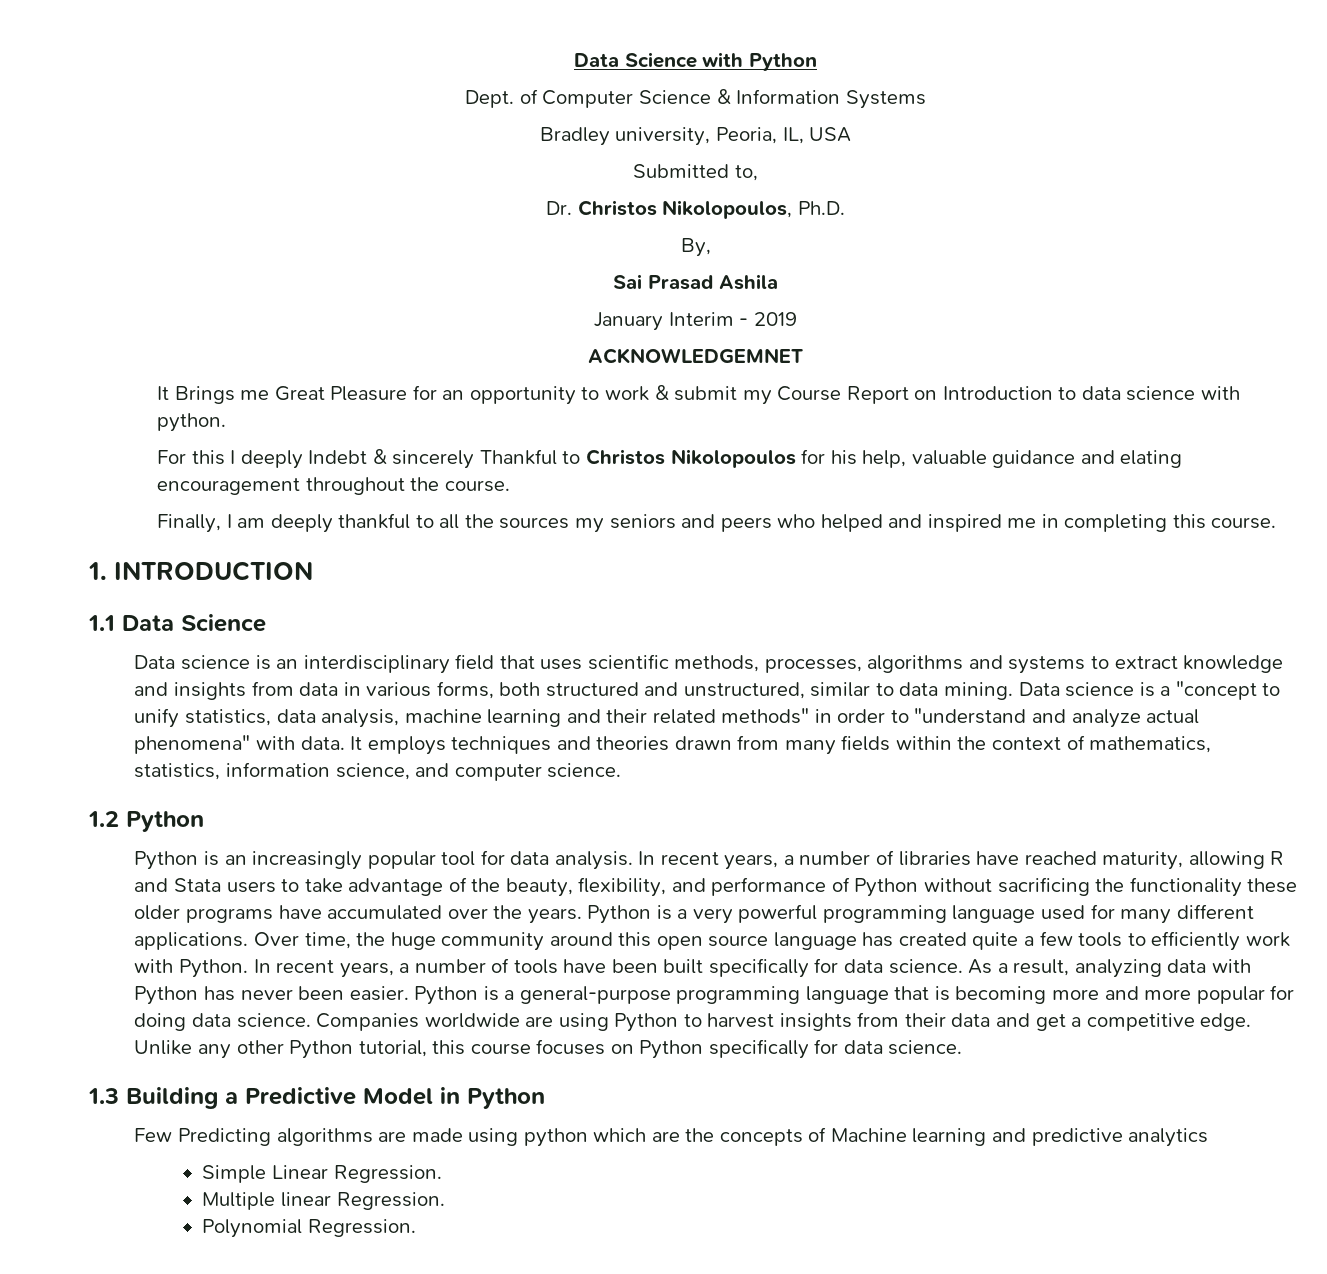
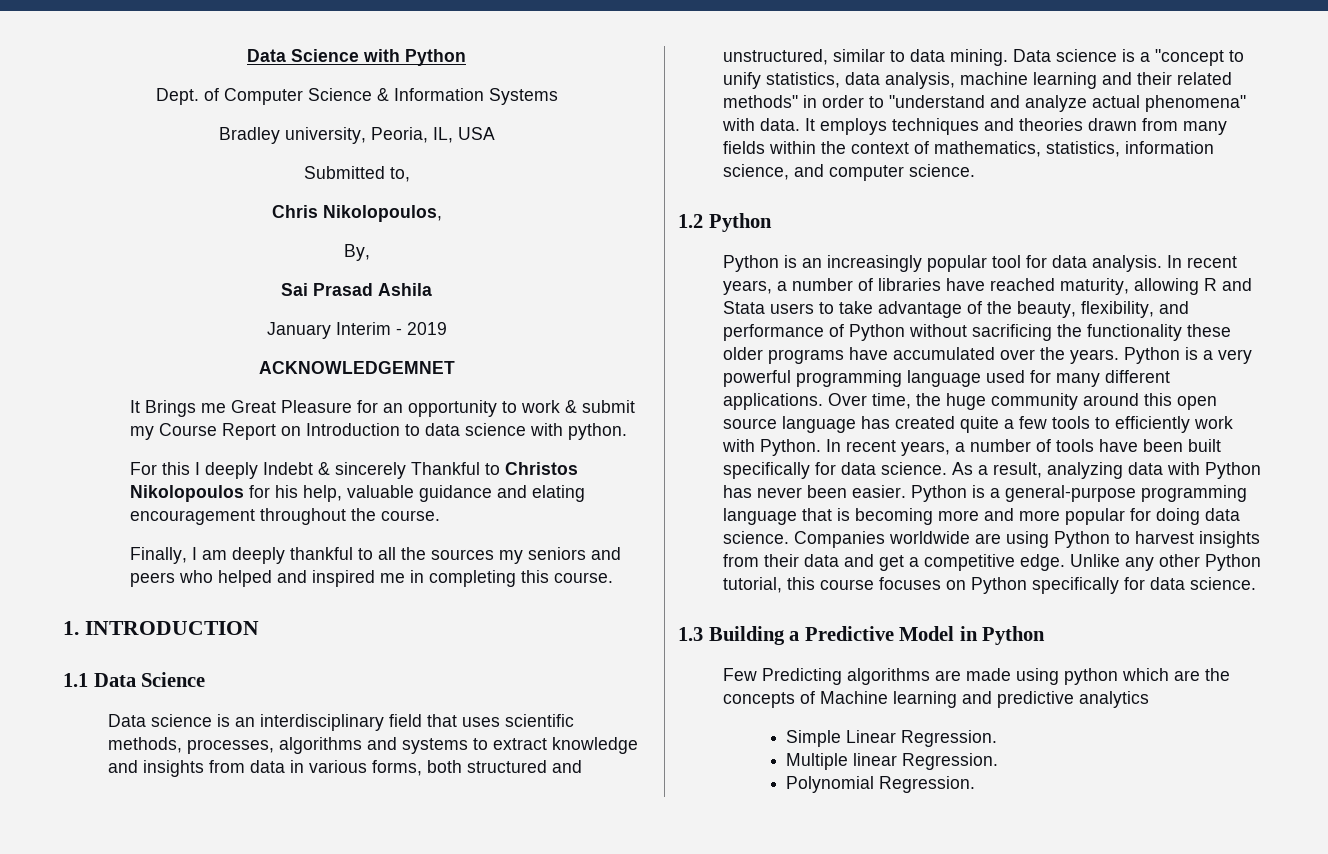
[546,200,657,216] Dr. Christos -> [271,205,318,218] Chris
[797,201,845,215] Ph.D. -> (442, 213) none

